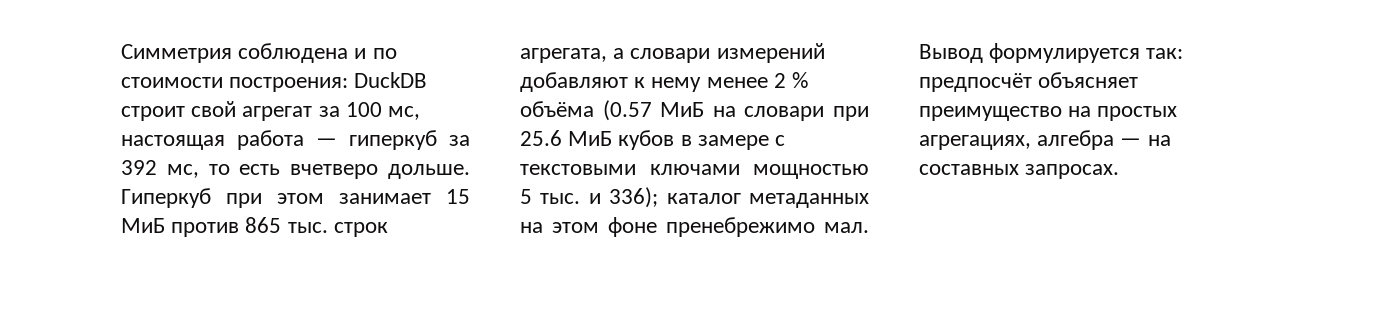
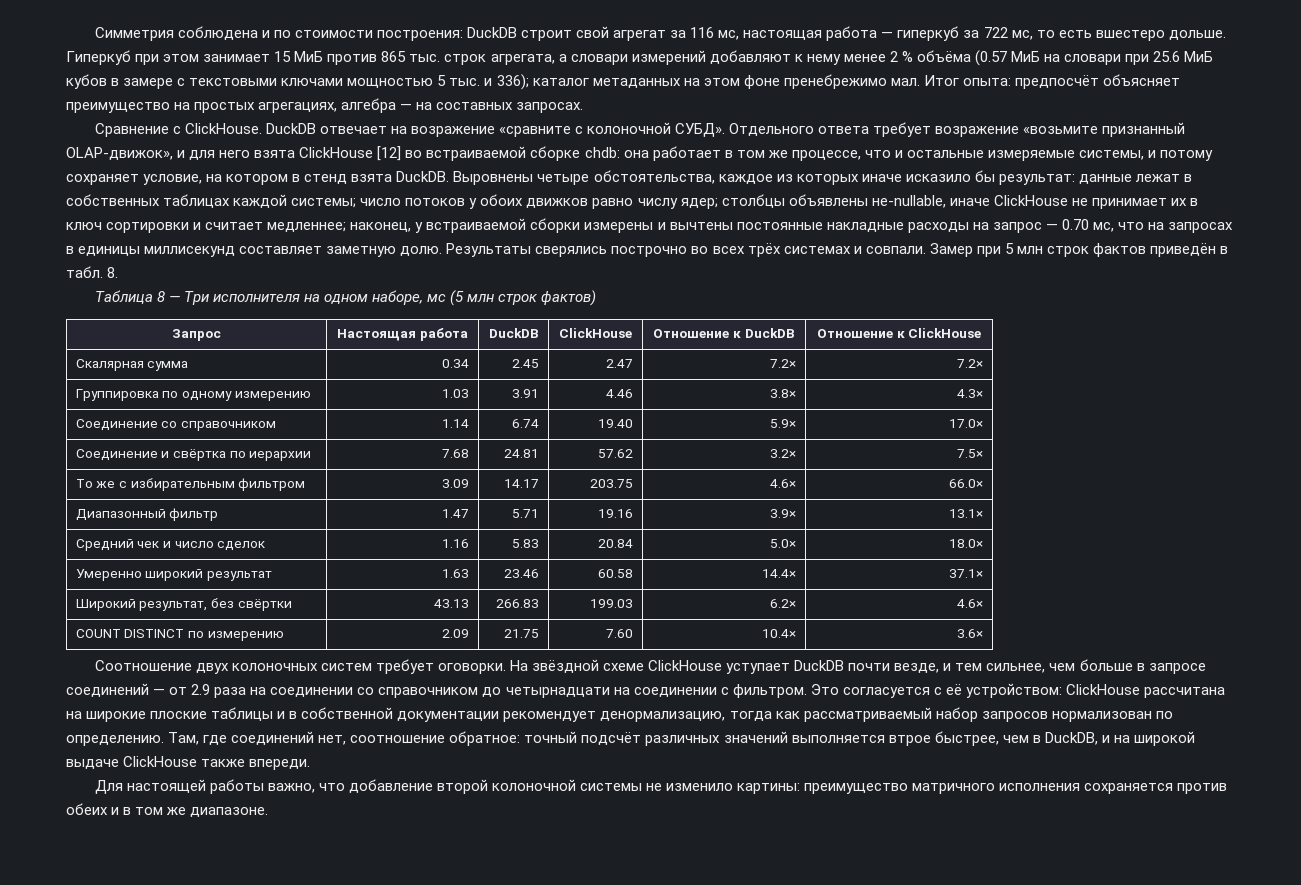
[345,102,382,117] 100 -> [690,27,715,38] 116
[121,160,157,175] 392 -> [983,27,1008,38] 722
[290,164,379,179] вчетверо -> [1095,30,1165,41] вшестеро
[919,43,1184,63] Вывод формулируется так: -> [923,75,1011,86] Итог опыта:
(1120, 171) none -> [94,122,1186,137] [66,146,1214,161] [66,170,1192,185] [66,194,1198,209] [66,218,1234,233] [66,243,1229,257] [66,266,119,278] [94,290,597,306] [172,329,221,341] [337,328,468,341] [488,328,539,338] [559,328,632,338] [653,328,795,338] [816,328,982,338] [75,359,189,371] [442,359,470,368] [512,359,540,368] [606,359,634,368] [770,359,797,368] [957,359,984,368] [75,389,311,401] [442,389,470,398] [512,389,540,398] [606,389,634,398] [770,389,797,398] [957,389,984,398] [75,419,276,431] [442,419,470,428] [512,419,540,428] [598,419,634,428] [770,419,797,428] [949,419,984,428] [75,449,312,461] [442,449,470,458] [504,449,540,458] [598,449,634,458] [770,449,797,458] [957,449,984,458] [75,478,306,491] [442,479,470,488] [504,479,540,488] [590,479,634,488] [770,479,797,488] [949,479,984,488] [75,508,219,521] [442,509,470,518] [512,509,540,518] [598,509,634,518] [770,509,797,518] [949,509,984,518] [75,539,266,551] [442,539,470,548] [512,539,540,548] [598,539,634,548] [770,539,797,548] [949,539,984,548] [75,569,272,581] [442,569,470,578] [504,569,540,578] [598,569,634,578] [762,569,797,578] [949,569,984,578] [75,598,292,611] [434,599,470,608] [496,599,540,608] [590,599,634,608] [770,599,797,608] [957,599,984,608] [75,629,284,641] [442,629,470,638] [504,629,540,638] [606,629,634,638] [762,629,797,638] [957,629,984,638] [94,659,1206,674] [66,683,1226,698] [66,707,1173,722] [66,731,1195,746] [66,756,311,770] [94,779,1228,794] [66,803,269,817] // Сравнение с ClickHouse. DuckDB отвечает на возражение «сравните с колоночной СУБД». Отдельного ответа требует возражение «возьмите признанный OLAP-движок», и для него взята ClickHouse [12] во встраиваемой сборке chdb: она работает в том же процессе, что и остальные измеряемые системы, и потому сохраняет условие, на котором в стенд взята DuckDB. Выровнены четыре обстоятельства, каждое из которых иначе исказило бы результат: данные лежат в собственных таблицах каждой системы; число потоков у обоих движков равно числу ядер; столбцы объявлены не-nullable, иначе ClickHouse не принимает их в ключ сортировки и считает медленнее; наконец, у встраиваемой сборки измерены и вычтены постоянные накладные расходы на запрос — 0.70 мс, что на запросах в единицы миллисекунд составляет заметную долю. Результаты сверялись построчно во всех трёх системах и совпали. Замер при 5 млн строк фактов приведён в табл. 8. // Таблица 8 — Три исполнителя на одном наборе, мс (5 млн строк фактов) // Запрос | Настоящая работа | DuckDB | ClickHouse | Отношение к DuckDB | Отношение к ClickHouse // Скалярная сумма | 0.34 | 2.45 | 2.47 | 7.2× | 7.2× // Группировка по одному измерению | 1.03 | 3.91 | 4.46 | 3.8× | 4.3× // Соединение со справочником | 1.14 | 6.74 | 19.40 | 5.9× | 17.0× // Соединение и свёртка по иерархии | 7.68 | 24.81 | 57.62 | 3.2× | 7.5× // То же с избирательным фильтром | 3.09 | 14.17 | 203.75 | 4.6× | 66.0× // Диапазонный фильтр | 1.47 | 5.71 | 19.16 | 3.9× | 13.1× // Средний чек и число сделок | 1.16 | 5.83 | 20.84 | 5.0× | 18.0× // Умеренно широкий результат | 1.63 | 23.46 | 60.58 | 14.4× | 37.1× // Широкий результат, без свёртки | 43.13 | 266.83 | 199.03 | 6.2× | 4.6× // COUNT DISTINCT по измерению | 2.09 | 21.75 | 7.60 | 10.4× | 3.6× // Соотношение двух колоночных систем требует оговорки. На звёздной схеме ClickHouse уступает DuckDB почти везде, и тем сильнее, чем больше в запросе соединений — от 2.9 раза на соединении со справочником до четырнадцати на соединении с фильтром. Это согласуется с её устройством: ClickHouse рассчитана на широкие плоские таблицы и в собственной документации рекомендует денормализацию, тогда как рассматриваемый набор запросов нормализован по определению. Там, где соединений нет, соотношение обратное: точный подсчёт различных значений выполняется втрое быстрее, чем в DuckDB, и на широкой выдаче ClickHouse также впереди. // Для настоящей работы важно, что добавление второй колоночной системы не изменило картины: преимущество матричного исполнения сохраняется против обеих и в том же диапазоне.

